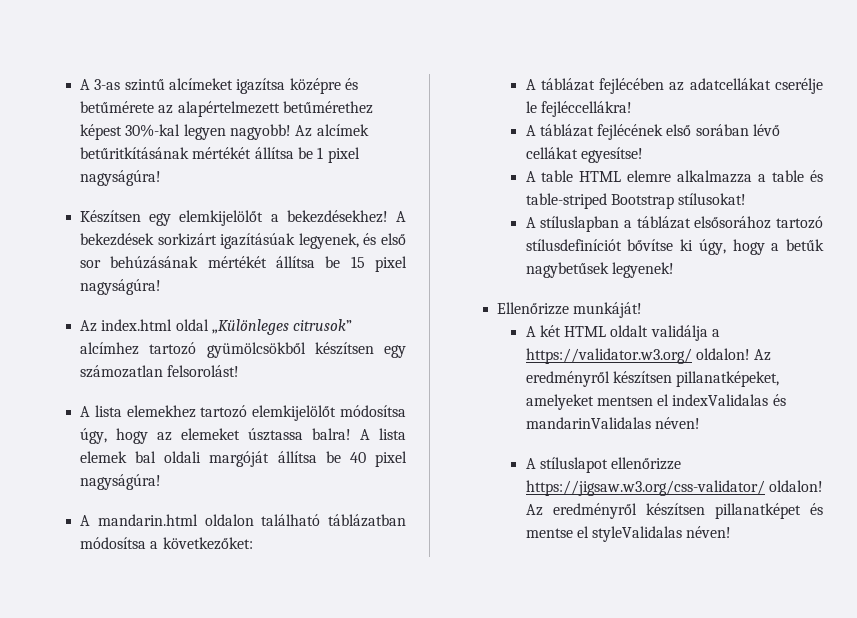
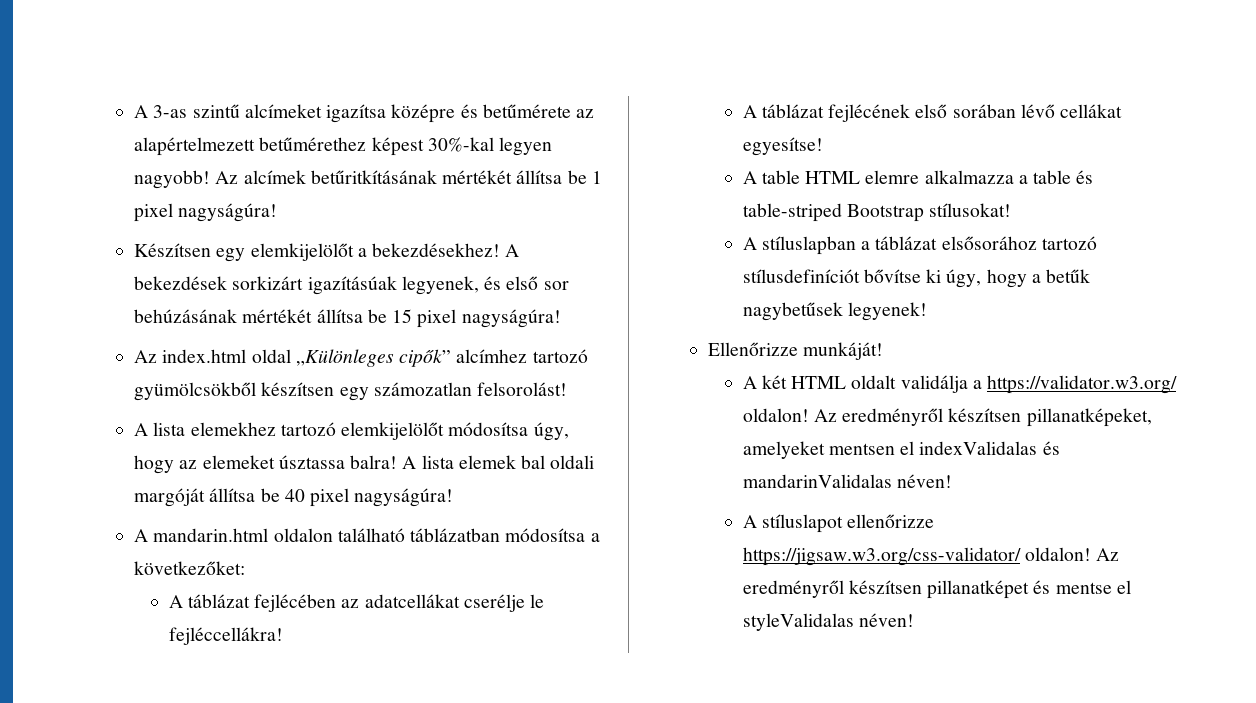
[293,319,353,331] citrusok” -> [399,349,452,367] cipők”

